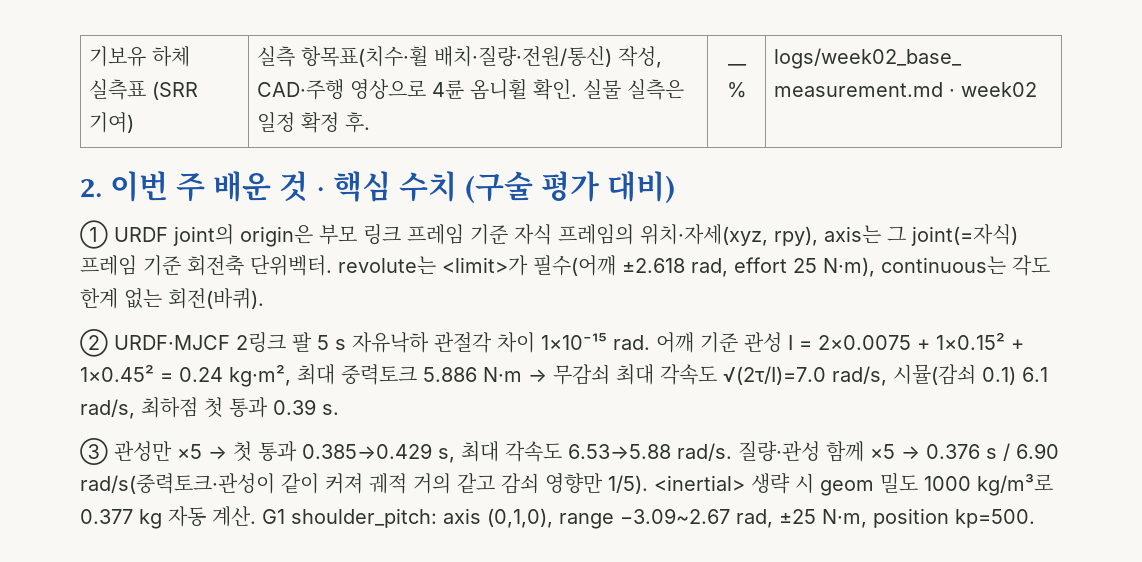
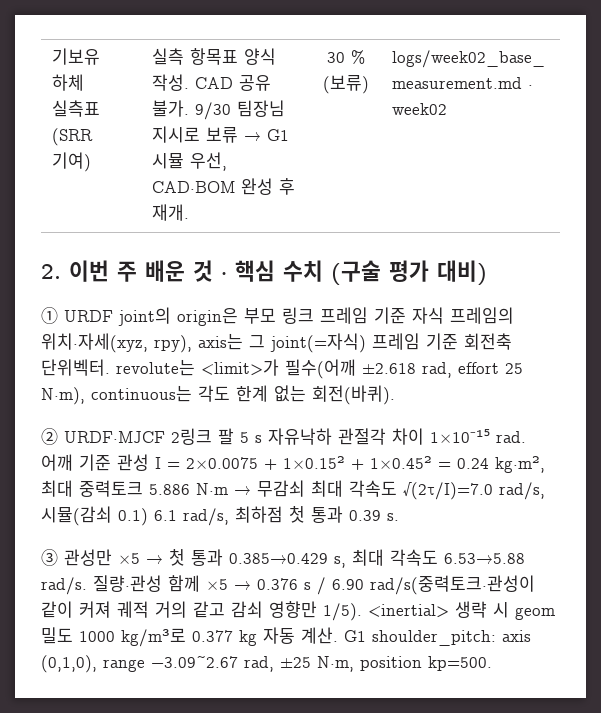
[300,46,662,68] [256,79,684,100] [256,112,370,133] [727,64,747,66] 항목표(치수·휠 배치·질량·전원/통신) 작성, CAD·주행 영상으로 4륜 옴니휠 확인. 실물 실측은 일정 확정 후. | __ -> [190,48,277,65] [152,74,272,91] [152,100,286,120] [152,126,290,143] [152,152,228,171] [152,178,296,195] [152,204,190,221] [327,52,345,63] 항목표 양식 작성. CAD 공유 불가. 9/30 팀장님 지시로 보류 → G1 시뮬 우선, CAD·BOM 완성 후 재개. | 30
(747, 90) none -> [323,75,369,94] (보류)

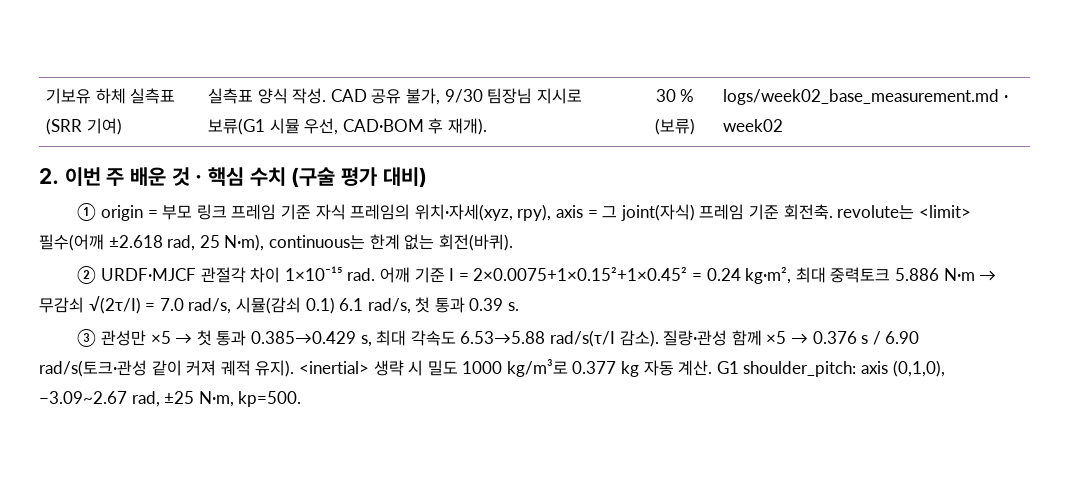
[152,48,239,65] 실측 항목표 -> [208,88,254,104] 실측표
[152,100,190,117] 불가. -> [406,88,441,105] 불가,
[206,127,290,143] [152,152,228,171] [152,178,296,195] [152,204,190,221] 보류 → G1 시뮬 우선, CAD·BOM 완성 후 재개. -> [208,118,488,135] 보류(G1 시뮬 우선, CAD·BOM 후 재개).
[392,50,546,68] [392,77,523,89] logs/week02_base_ measurement.md -> [723,89,1000,105] logs/week02_base_measurement.md
[64,307,238,326] URDF joint의 origin은 -> [101,205,158,221] origin =
[198,333,512,353] [41,359,279,376] axis는 그 joint(=자식) 프레임 기준 회전축 단위벡터. revolute는 <limit>가 -> [555,204,971,221] axis = 그 joint(자식) 프레임 기준 회전축. revolute는 <limit>
[458,362,499,374] effort -> (196, 243) none
[198,385,230,402] 각도 -> (365, 242) none
[171,428,332,445] 2링크 팔 5 s 자유낙하 -> (197, 274) none
[117,454,149,471] 관성 -> (445, 275) none
[186,456,432,470] 2×0.0075 + 1×0.15² + 1×0.45² -> [473,267,688,281] 2×0.0075+1×0.15²+1×0.45²
[311,480,493,500] 최대 각속도 √(2τ/I)=7.0 -> [88,296,184,314] √(2τ/I) = 7.0
[235,506,283,523] 최하점 -> (411, 306) none
[41,577,87,595] rad/s. -> [549,330,659,347] rad/s(τ/I 감소).
[370,575,535,595] rad/s(중력토크·관성이 -> [39,360,147,377] rad/s(토크·관성
[155,601,362,621] 거의 같고 감쇠 영향만 1/5). -> [255,360,295,377] 유지).
[515,607,555,620] geom -> (424, 368) none
[103,659,145,672] range -> (945, 368) none
[360,656,422,671] position -> (234, 399) none

